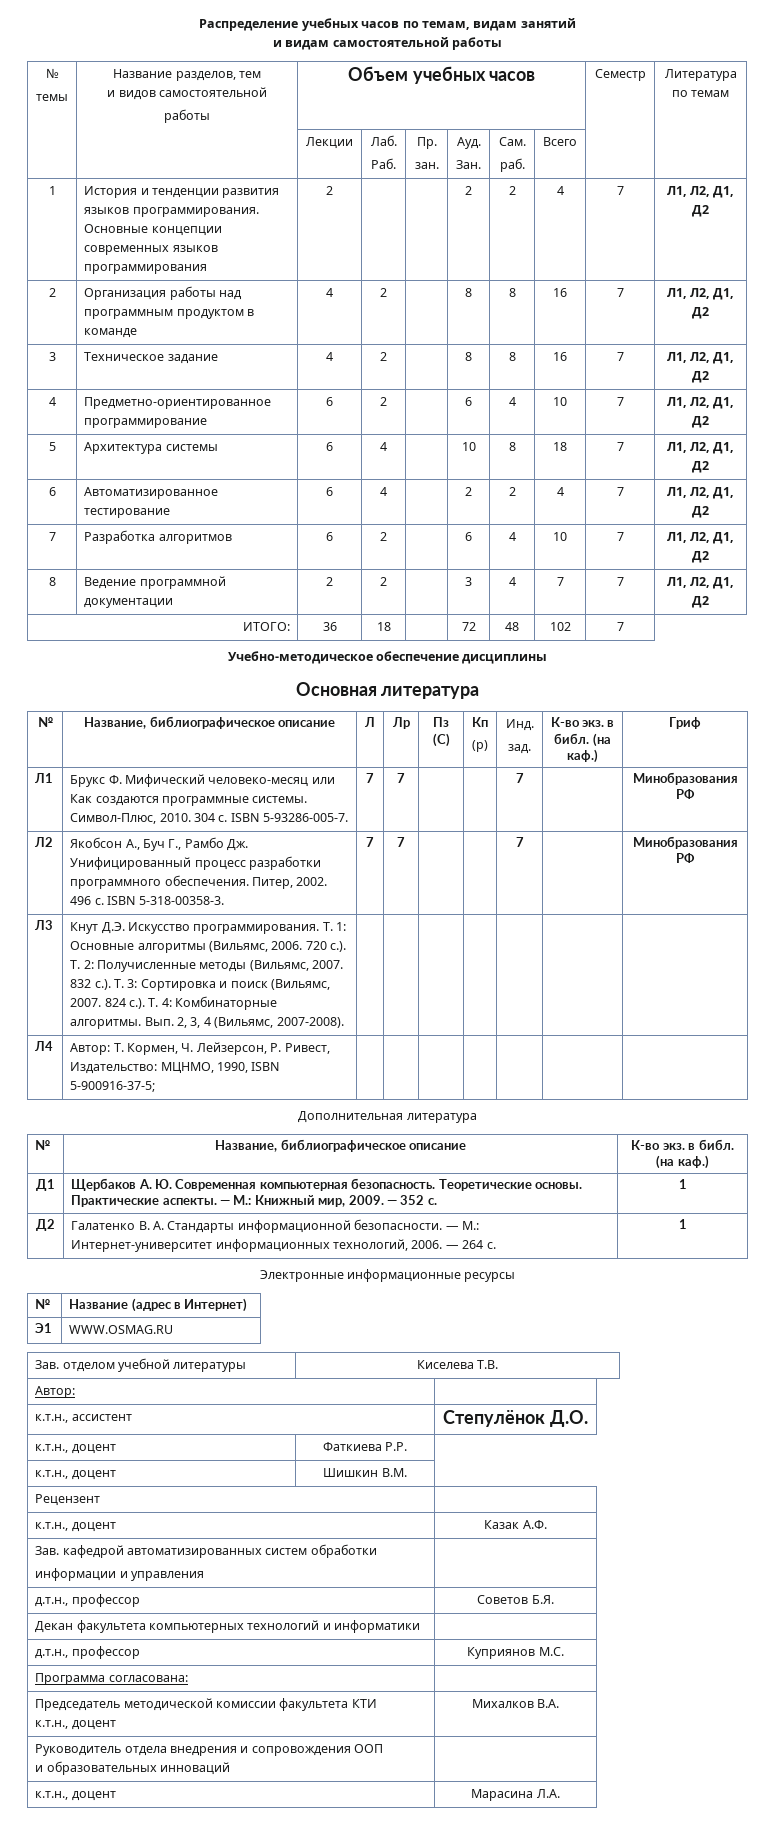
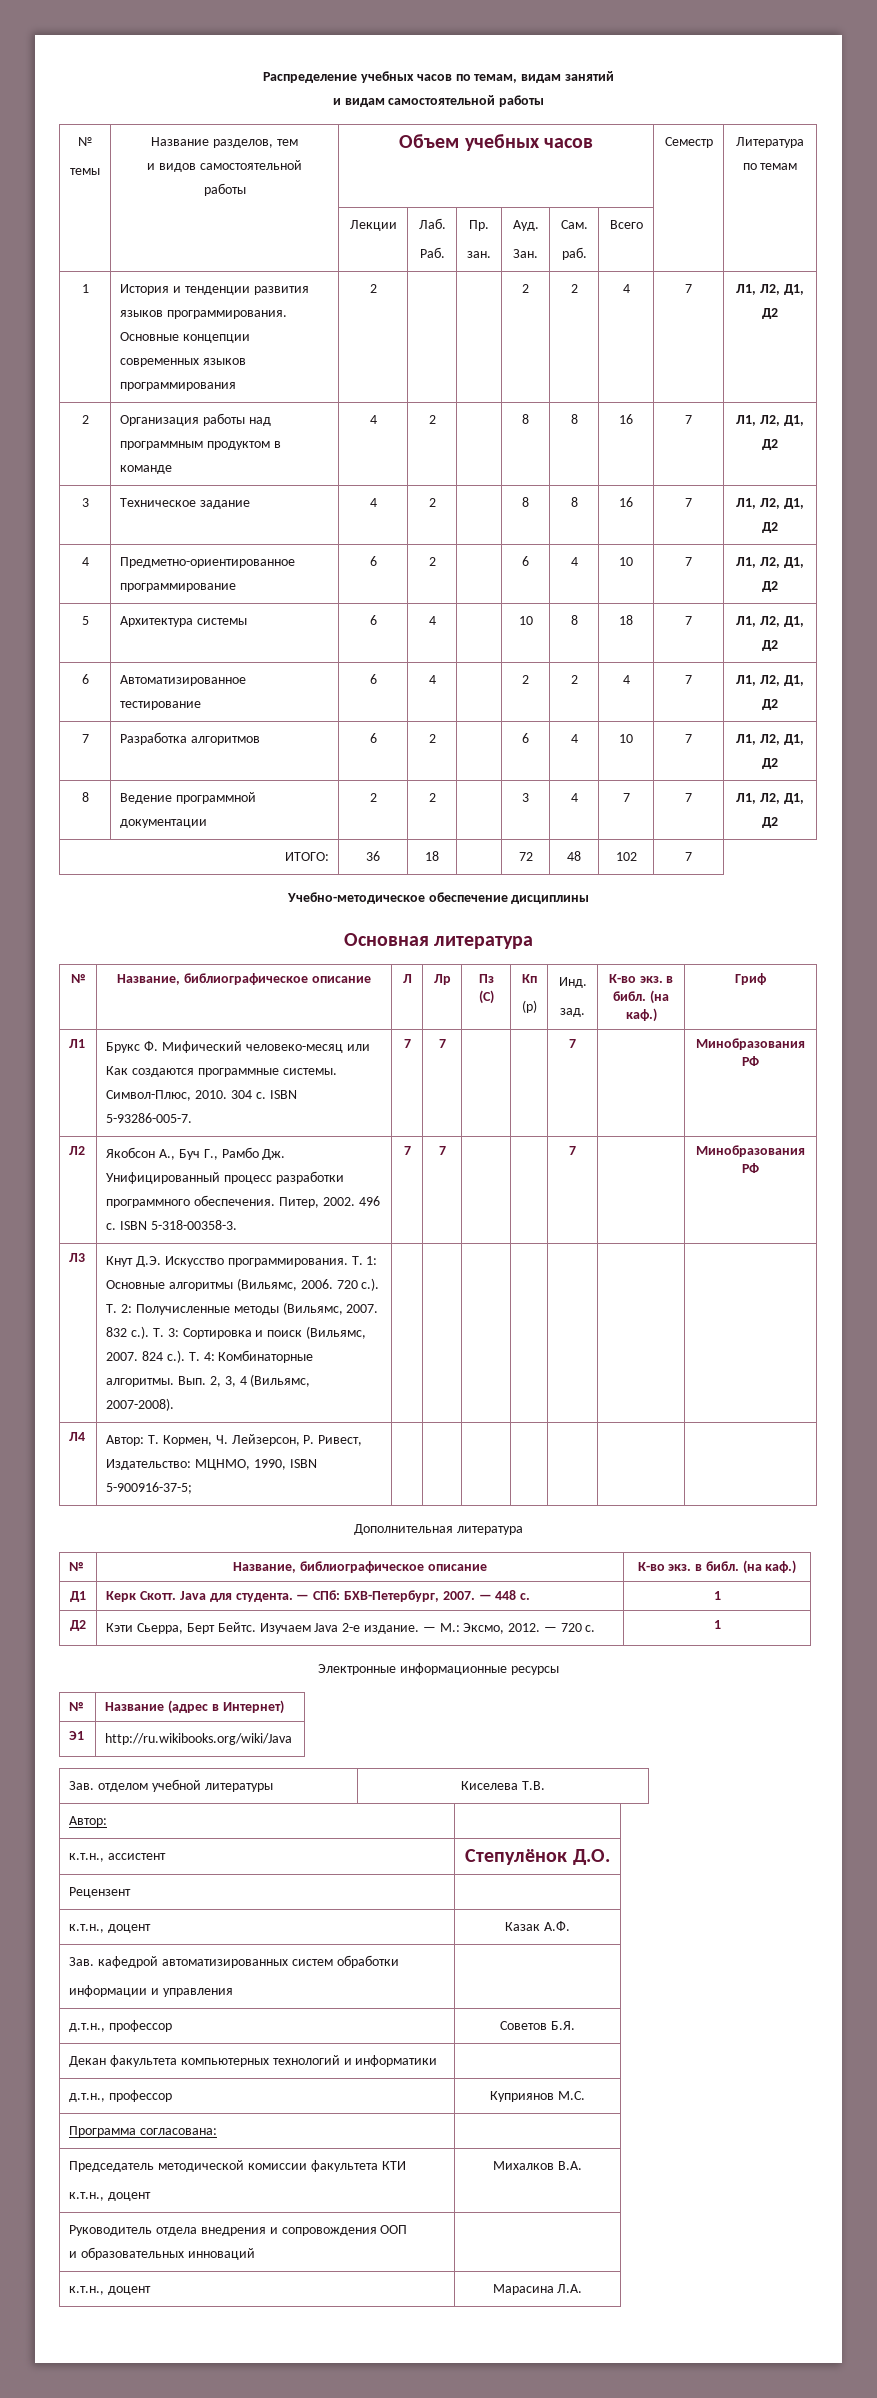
[71,1178,582,1191] [71,1195,437,1207] [678,1179,687,1189] [36,1219,55,1231] [71,1219,479,1233] [71,1239,484,1252] Щербаков А. Ю. Современная компьютерная безопасность. Теоретические основы. Практические аспекты. — М.: Книжный мир, 2009. — 352 с. | 1 // Д2 | Галатенко В. А. Стандарты информационной безопасности. — М.: Интернет-университет информационных технологий, 2006. — 264 -> [106,1590,531,1602] [713,1591,721,1600] [70,1620,86,1631] [106,1622,582,1634] Керк Скотт. Java для студента. — СПб: БХВ-Петербург, 2007. — 448 с. | 1 // Д2 | Кэти Сьерра, Берт Бейтс. Изучаем Java 2-е издание. — М.: Эксмо, 2012. — 720
[69,1325,174,1334] WWW.OSMAG.RU -> [105,1733,293,1745] http://ru.wikibooks.org/wiki/Java
[35,1444,116,1454] [322,1442,408,1451] [35,1470,116,1480] [323,1468,407,1477] // к.т.н., доцент | Фаткиева Р.Р. // к.т.н., доцент | Шишкин В.М. -> (610, 1857) none

